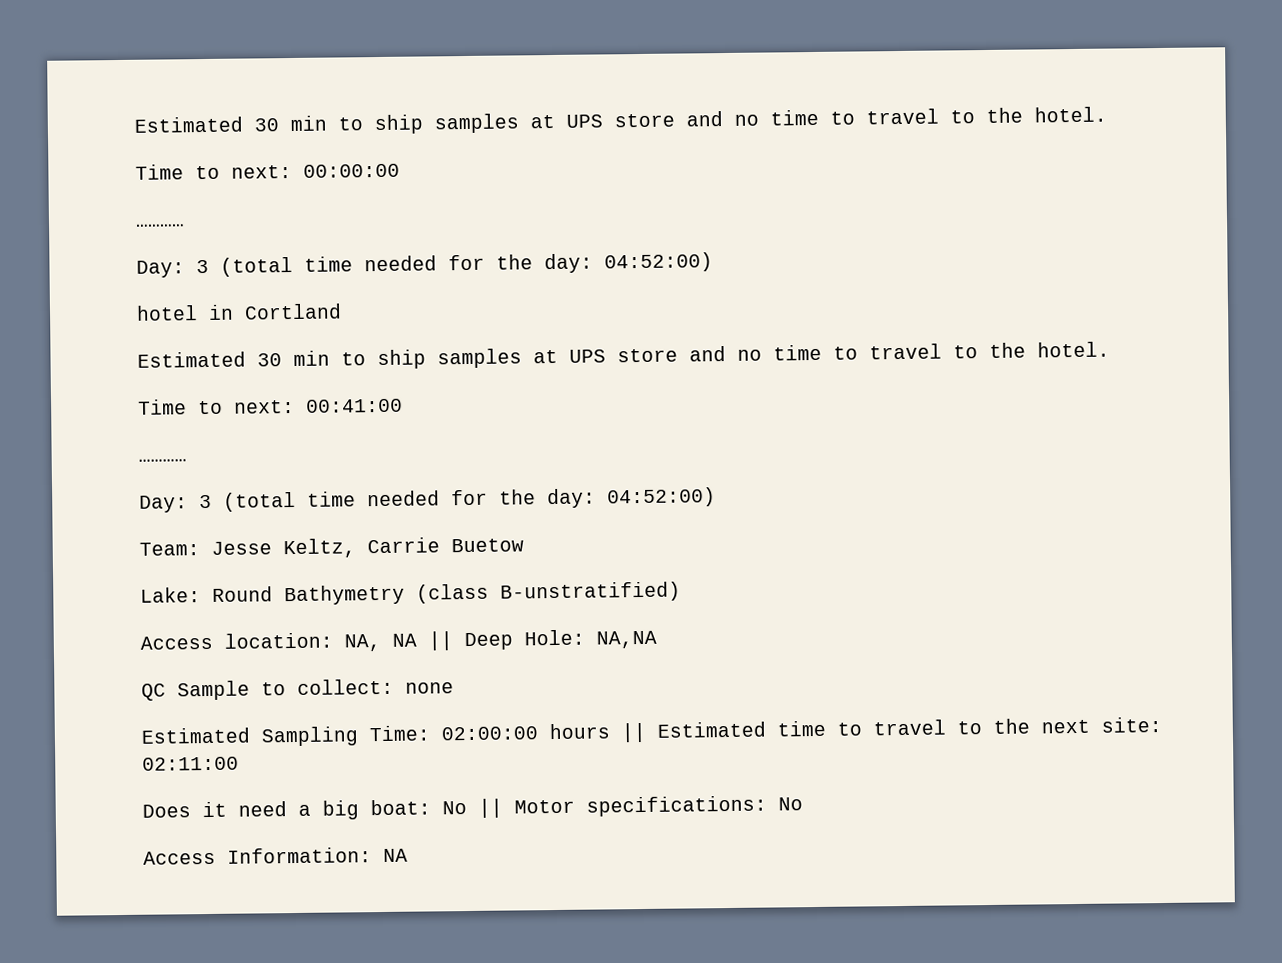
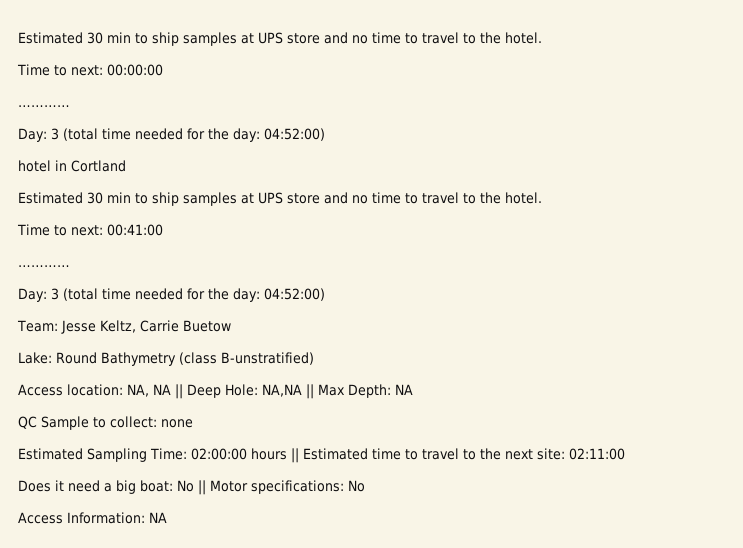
(657, 639) none -> [306,384,413,399] || Max Depth: NA

